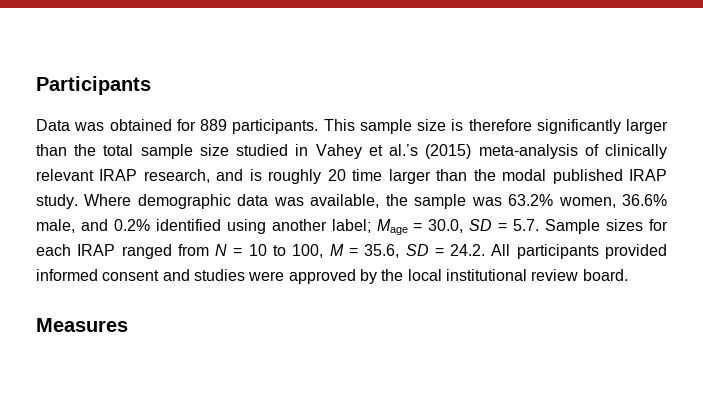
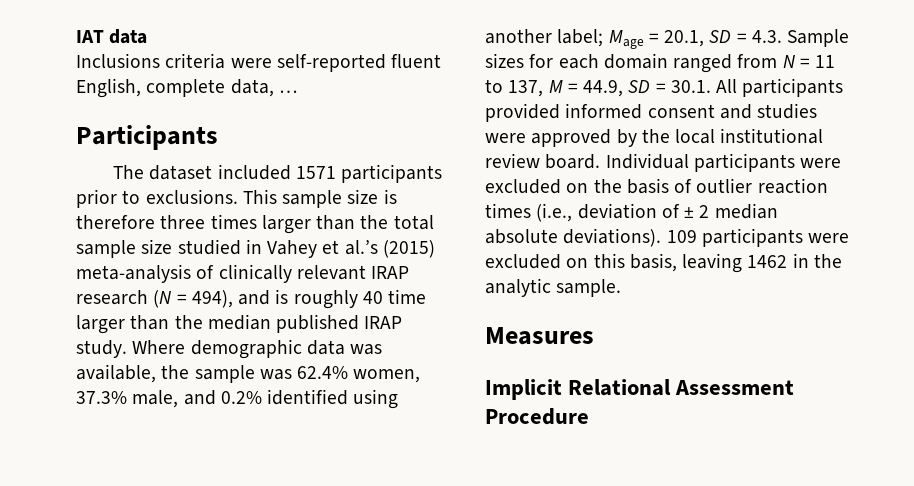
[36,76,151,95] [36,119,319,134] Participants // Data was obtained for 889 participants. -> [76,29,148,44] [76,53,442,72] [76,78,297,98] [76,125,218,150] [113,164,443,183] [76,189,238,208] IAT data // Inclusions criteria were self-reported fluent English, complete data, … // Participants // The dataset included 1571 participants prior to exclusions.
[536,119,621,134] significantly -> [160,214,257,229] three times
[143,169,210,183] research, -> [76,290,233,308] research (N = 494),
[327,169,346,181] 20 -> [362,291,383,304] 40
[502,169,547,181] modal -> [207,314,271,330] median
[508,194,667,208] 63.2% women, 36.6% -> [297,366,421,383] [76,391,127,404] 62.4% women, 37.3%
[428,219,540,233] 30.0, SD = 5.7. -> [664,30,782,47] 20.1, SD = 4.3.
[77,244,116,256] IRAP -> [603,53,668,69] domain
[248,244,324,258] 10 to 100, -> [815,55,836,68] [485,79,544,97] 11 to 137,
[364,244,486,258] 35.6, SD = 24.2. -> [583,80,711,97] 44.9, SD = 30.1.
[36,318,128,332] // Measures -> [605,153,842,172] [485,178,828,194] [485,203,778,222] [485,228,850,247] [485,253,842,273] [485,278,622,297] [485,327,594,345] [485,379,795,400] [485,408,589,425] Individual participants were excluded on the basis of outlier reaction times (i.e., deviation of ± 2 median absolute deviations). 109 participants were excluded on this basis, leaving 1462 in the analytic sample. // Measures // Implicit Relational Assessment Procedure

